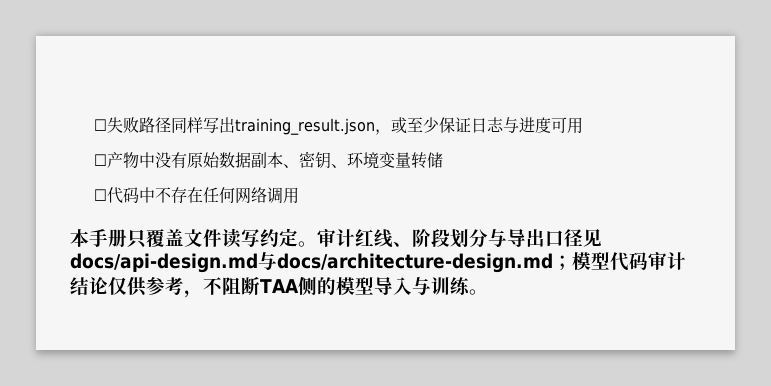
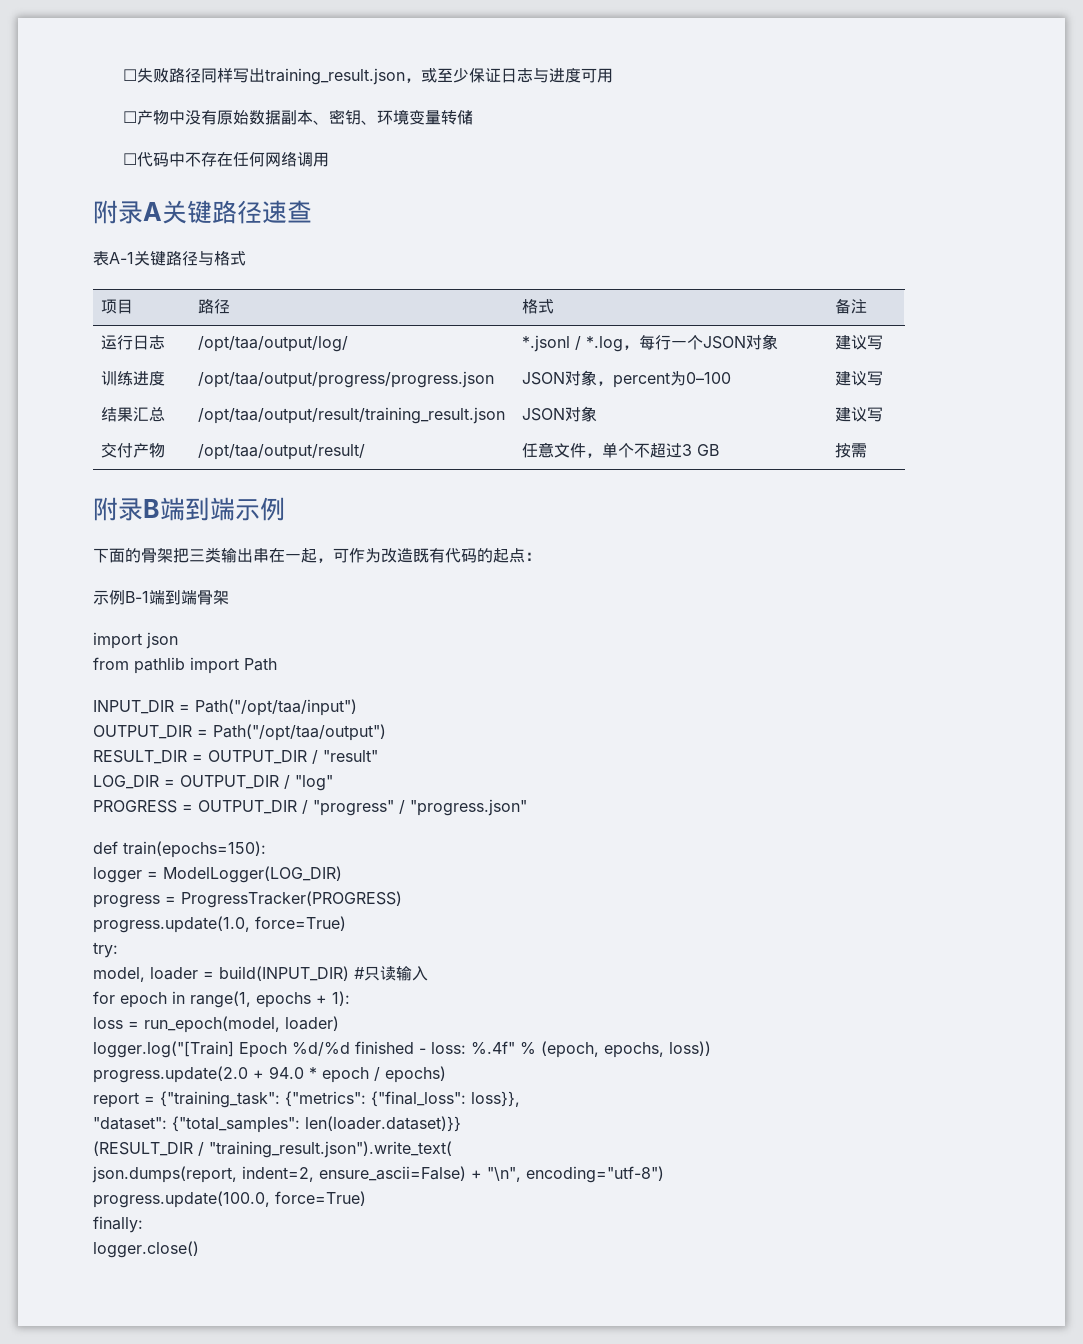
[70,228,602,248] [70,252,686,273] [70,276,488,298] 本手册只覆盖文件读写约定。审计红线、阶段划分与导出口径见docs/api-design.md与docs/architecture-design.md；模型代码审计结论仅供参考，不阻断TAA侧的模型导入与训练。 -> [93,200,312,224] [93,251,246,266] [100,299,133,314] [197,299,230,314] [521,299,554,314] [834,298,867,314] [100,335,165,350] [197,336,348,352] [521,334,778,352] [834,335,883,350] [100,371,165,386] [197,371,494,388] [521,370,731,388] [834,371,883,386] [100,407,165,422] [197,407,505,424] [521,406,597,422] [834,407,883,422] [100,443,165,458] [197,444,365,460] [521,442,719,458] [834,443,867,458] [93,497,285,521] [93,547,541,563] [93,590,229,605] [93,632,178,649] [93,657,277,674] [93,699,357,716] [93,724,386,741] [93,750,378,764] [93,775,333,791] [93,799,527,816] [93,841,266,858] [93,866,342,883] [93,891,402,908] [93,916,346,933] [93,942,118,958] [93,966,428,982] [93,991,350,1008] [93,1016,339,1033] [93,1041,711,1058] [93,1066,446,1083] [93,1091,520,1108] [93,1116,461,1133] [93,1141,452,1158] [92,1166,664,1183] [93,1191,366,1208] [93,1216,143,1233] [93,1241,199,1258] 附录A关键路径速查 // 表A-1关键路径与格式 // 项目 | 路径 | 格式 | 备注 // 运行日志 | /opt/taa/output/log/ | *.jsonl / *.log，每行一个JSON对象 | 建议写 // 训练进度 | /opt/taa/output/progress/progress.json | JSON对象，percent为0–100 | 建议写 // 结果汇总 | /opt/taa/output/result/training_result.json | JSON对象 | 建议写 // 交付产物 | /opt/taa/output/result/ | 任意文件，单个不超过3 GB | 按需 // 附录B端到端示例 // 下面的骨架把三类输出串在一起，可作为改造既有代码的起点： // 示例B-1端到端骨架 // import json // from pathlib import Path // INPUT_DIR = Path("/opt/taa/input") // OUTPUT_DIR = Path("/opt/taa/output") // RESULT_DIR = OUTPUT_DIR / "result" // LOG_DIR = OUTPUT_DIR / "log" // PROGRESS = OUTPUT_DIR / "progress" / "progress.json" // def train(epochs=150): // logger = ModelLogger(LOG_DIR) // progress = ProgressTracker(PROGRESS) // progress.update(1.0, force=True) // try: // model, loader = build(INPUT_DIR) #只读输入 // for epoch in range(1, epochs + 1): // loss = run_epoch(model, loader) // logger.log("[Train] Epoch %d/%d finished - loss: %.4f" % (epoch, epochs, loss)) // progress.update(2.0 + 94.0 * epoch / epochs) // report = {"training_task": {"metrics": {"final_loss": loss}}, // "dataset": {"total_samples": len(loader.dataset)}} // (RESULT_DIR / "training_result.json").write_text( // json.dumps(report, indent=2, ensure_ascii=False) + "\n", encoding="utf-8") // progress.update(100.0, force=True) // finally: // logger.close()

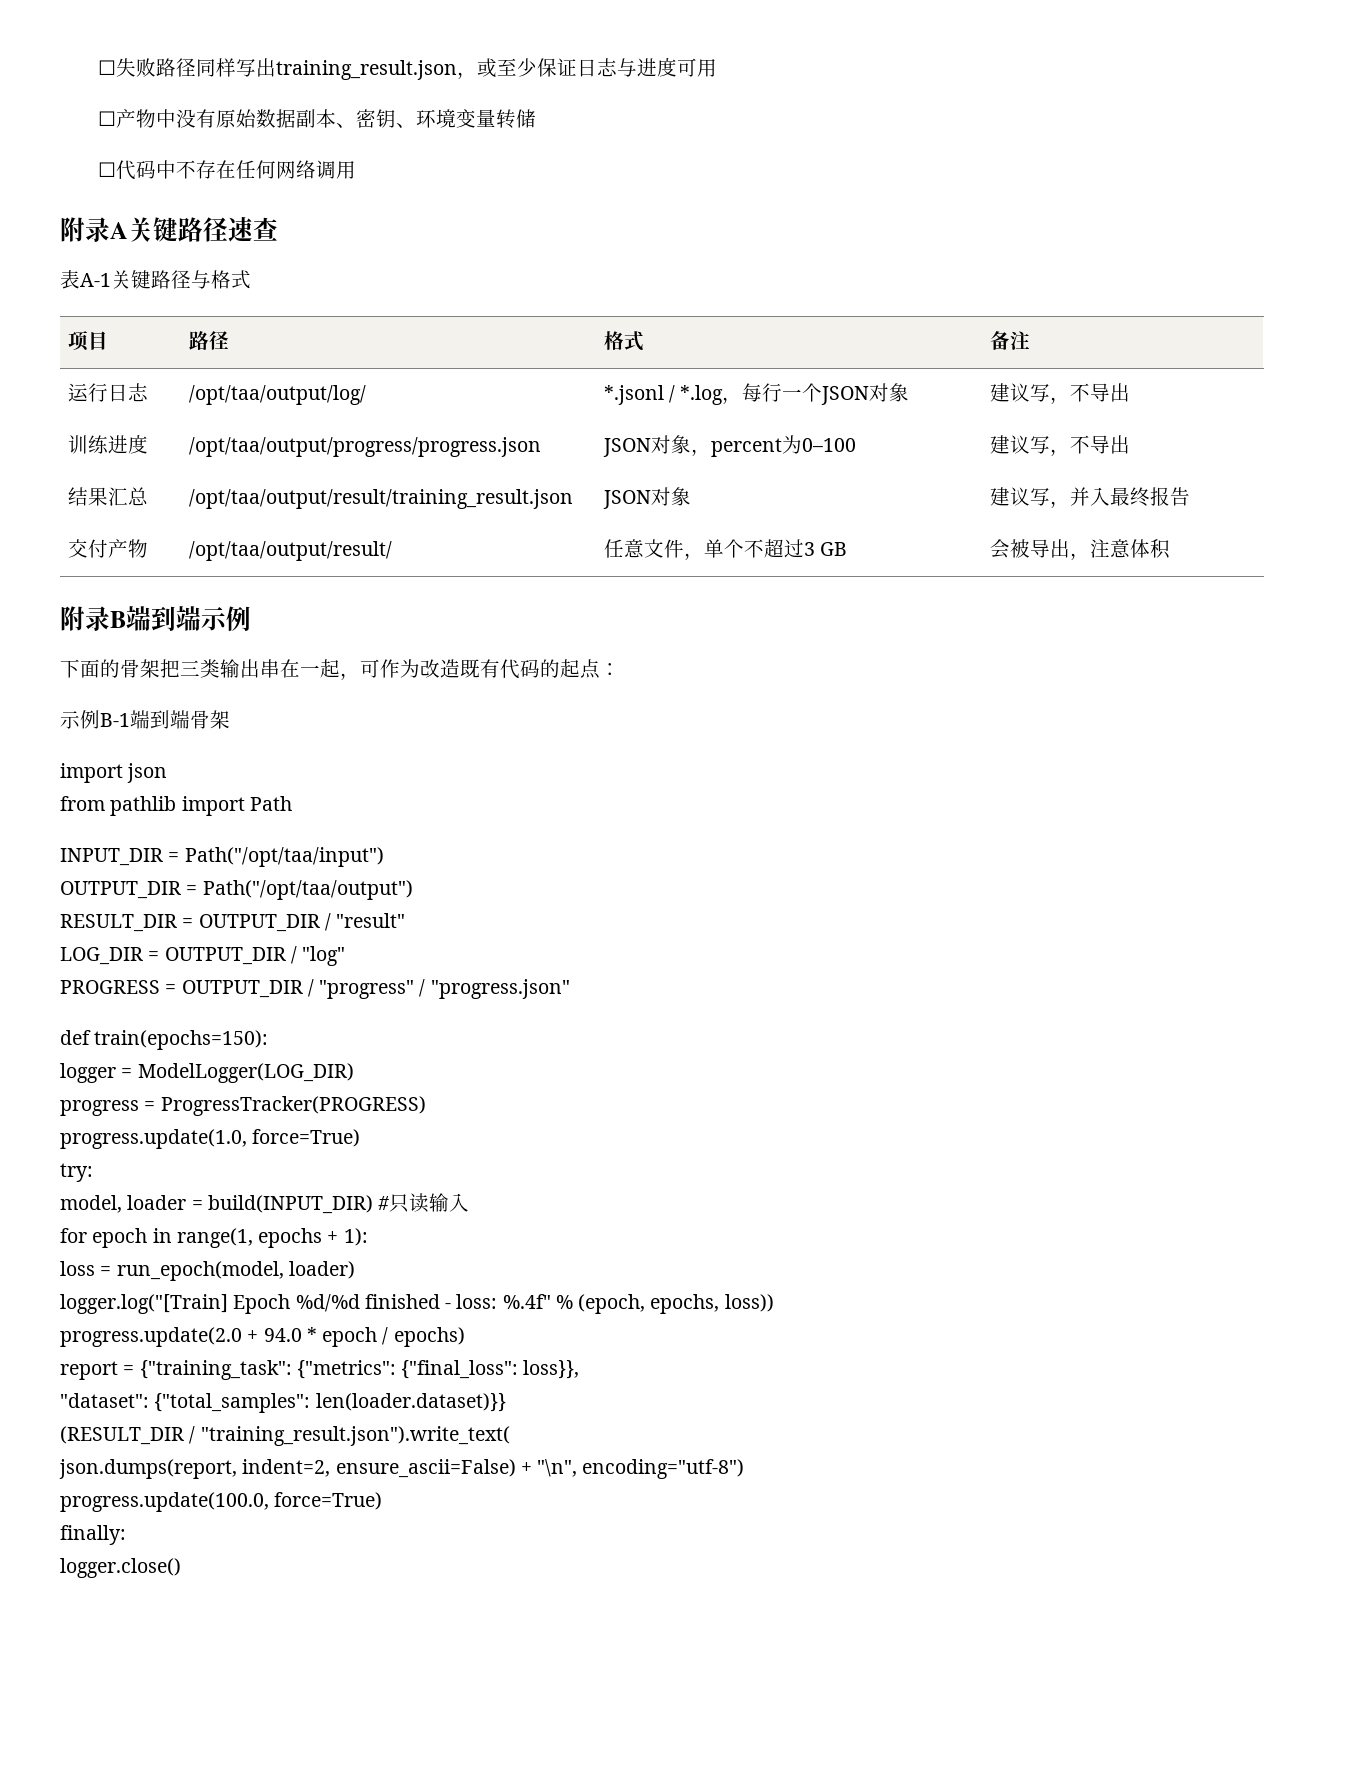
(883, 342) none -> [1049,383,1130,404] ，不导出
(883, 378) none -> [1049,435,1130,456] ，不导出
(883, 414) none -> [1049,487,1190,508] ，并入最终报告
[834,443,867,458] 按需 -> [989,539,1170,560] 会被导出，注意体积

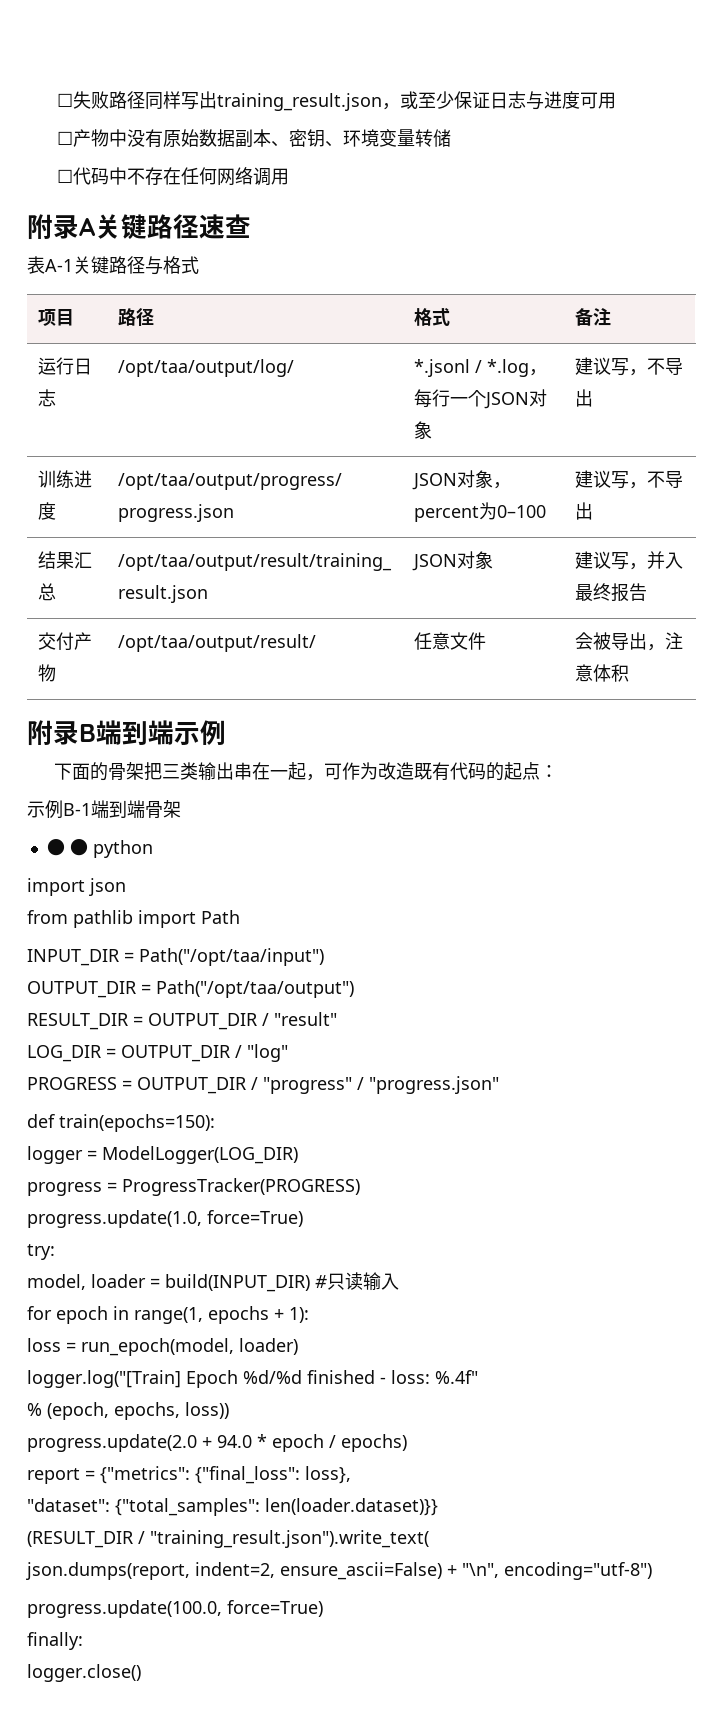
[683,539,848,560] ，单个不超过3 GB -> (487, 641) none
(230, 719) none -> [46,839,153,858] // ● ● python
(551, 1301) none -> (478, 1377) //
[139,1360,292,1380] {"training_task": -> (95, 1475) none
[523,1360,580,1379] loss}}, -> [305,1466,351,1484] loss},

